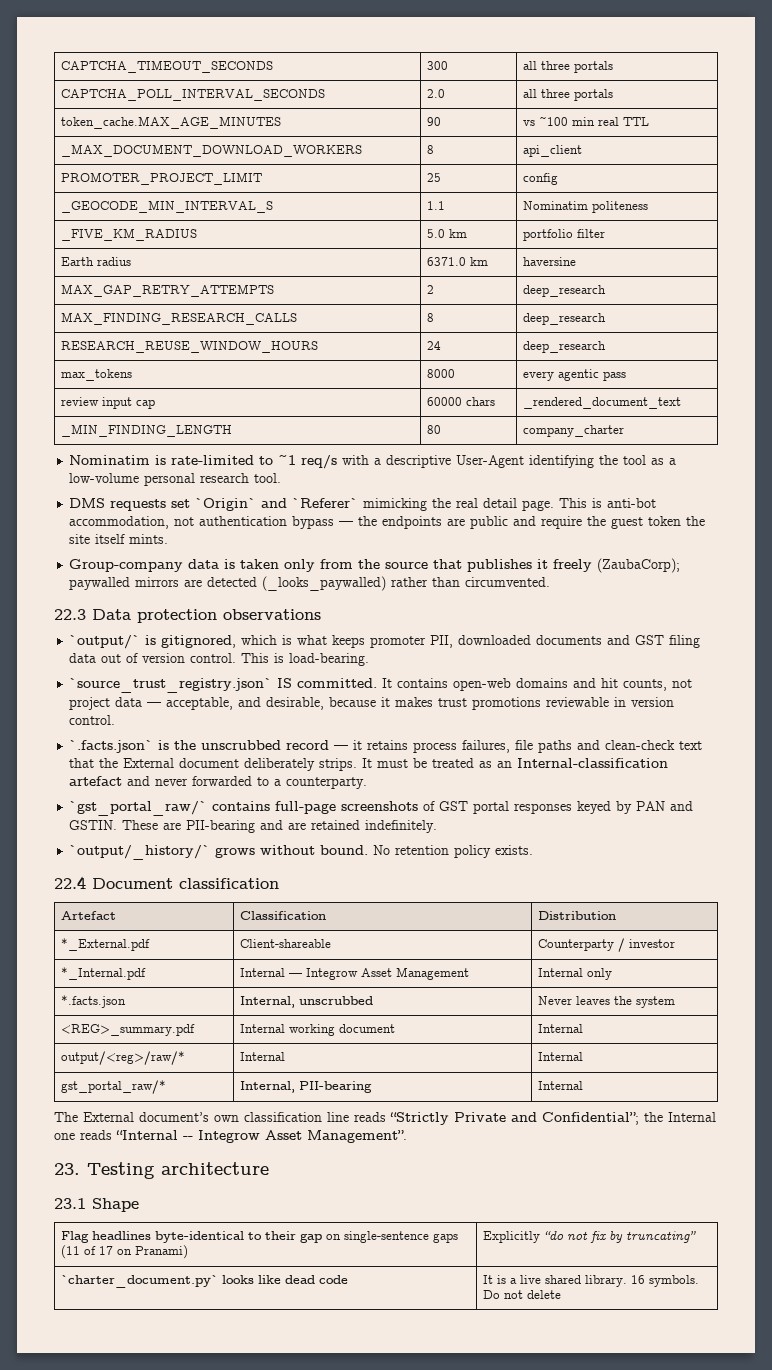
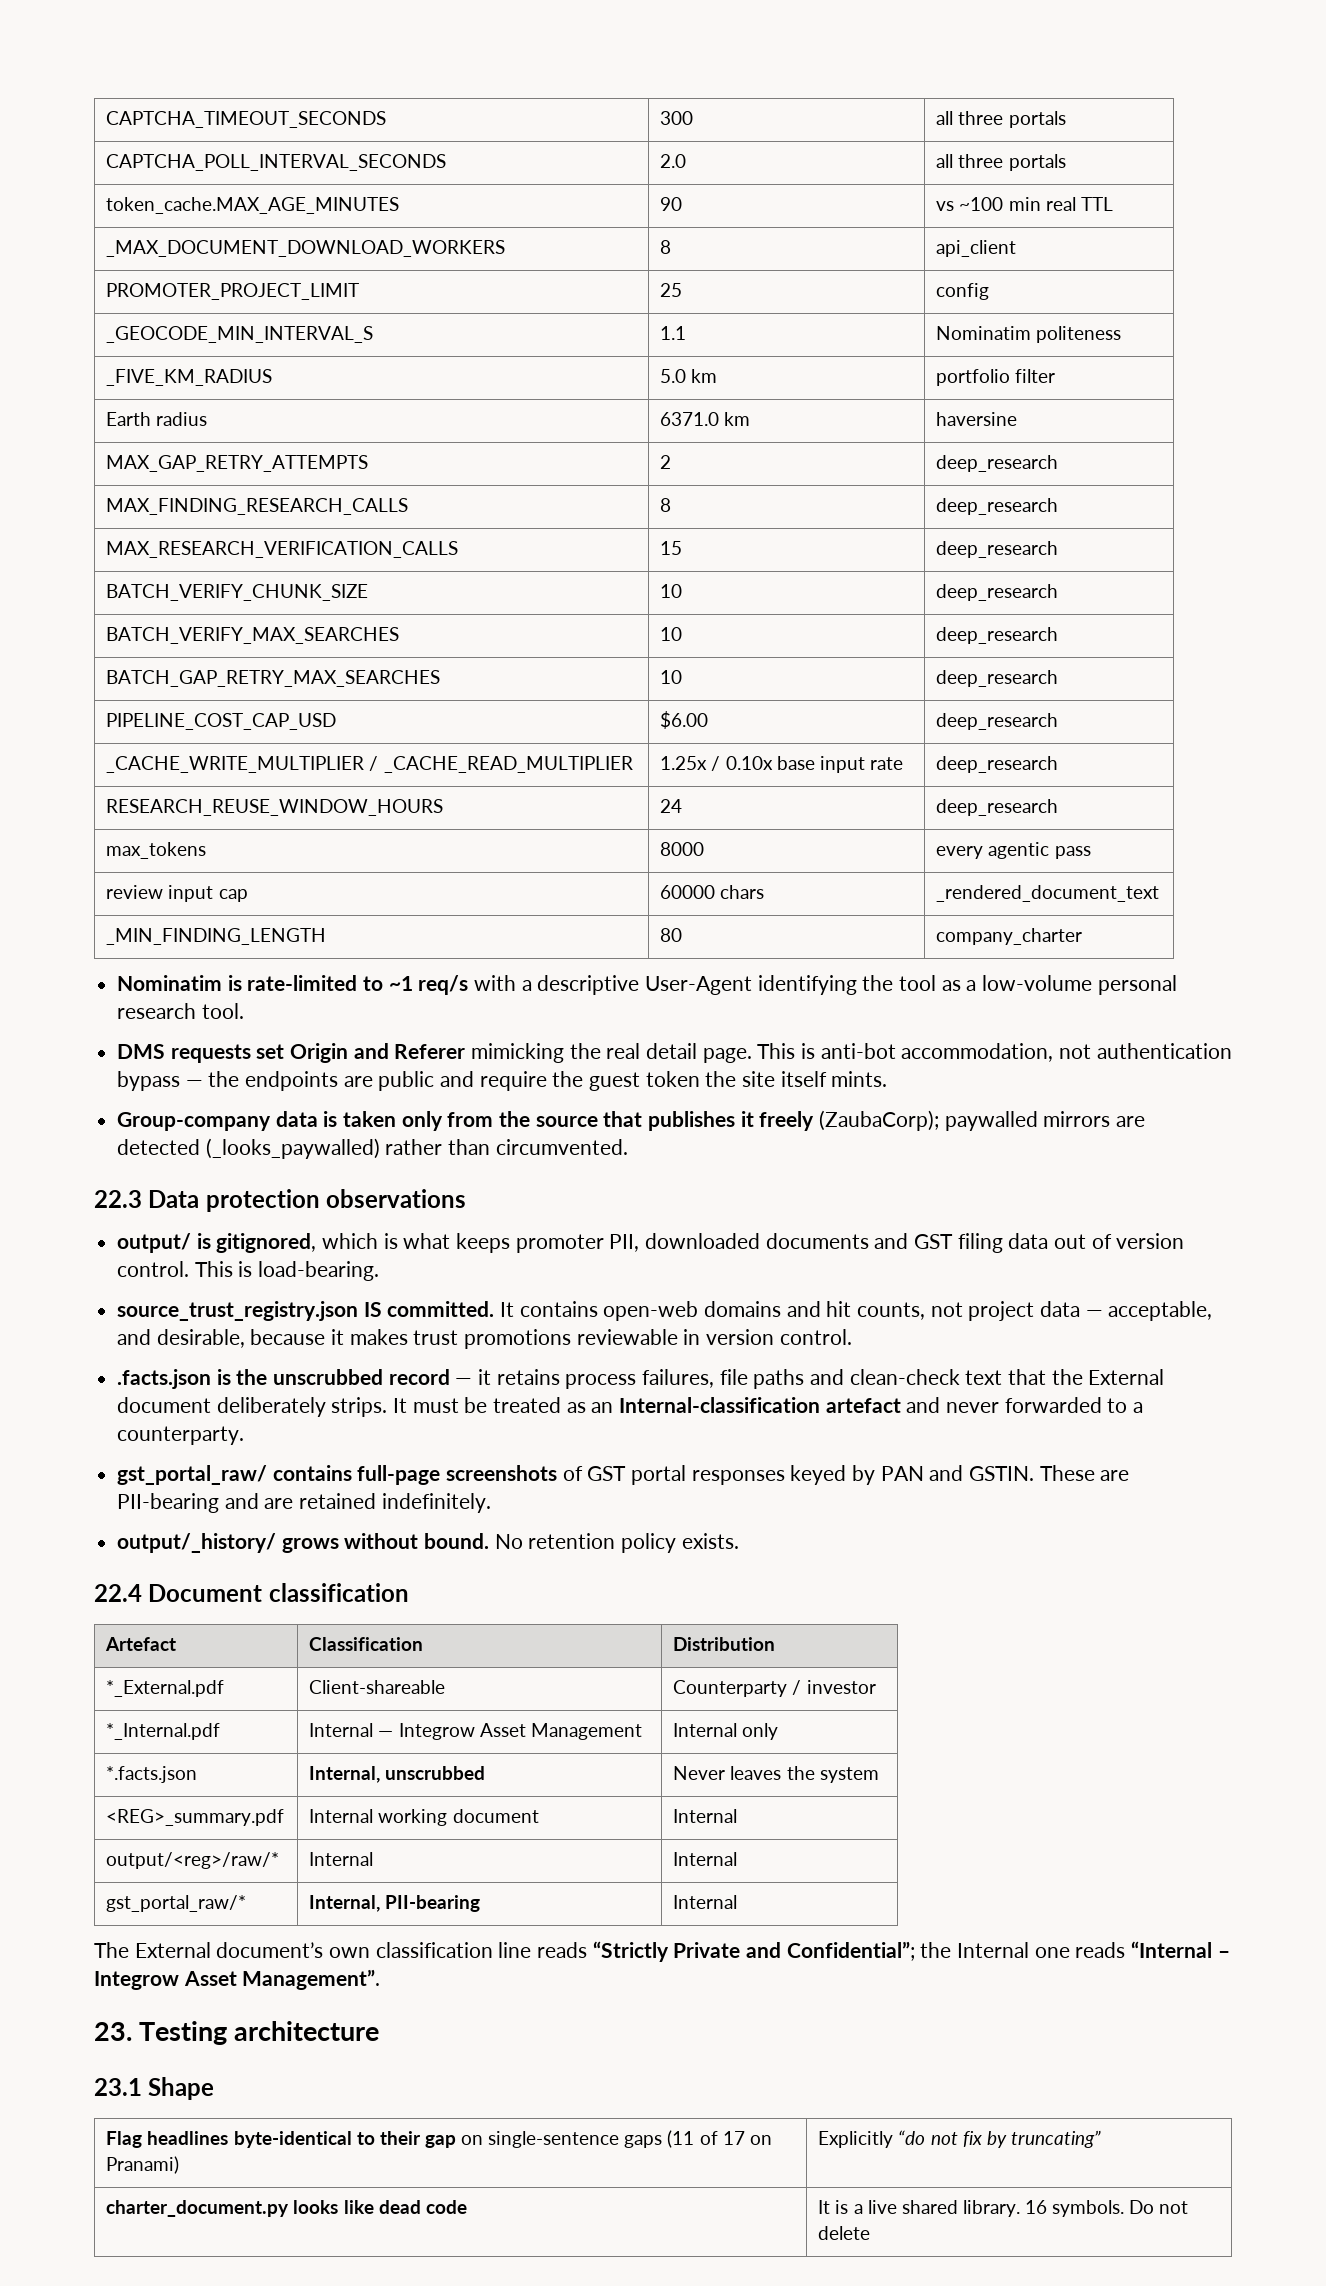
(606, 319) none -> [106,541,459,558] [660,541,683,555] [936,541,1059,558] [106,584,369,601] [660,584,683,598] [936,584,1059,601] [106,627,400,644] [660,627,683,641] [936,627,1059,644] [106,670,441,687] [660,670,683,684] [936,670,1059,687] [106,713,337,730] [660,711,709,729] [936,713,1059,730] [106,756,633,773] [660,756,903,773] [936,756,1059,773] // MAX_RESEARCH_VERIFICATION_CALLS | 15 | deep_research // BATCH_VERIFY_CHUNK_SIZE | 10 | deep_research // BATCH_VERIFY_MAX_SEARCHES | 10 | deep_research // BATCH_GAP_RETRY_MAX_SEARCHES | 10 | deep_research // PIPELINE_COST_CAP_USD | $6.00 | deep_research // _CACHE_WRITE_MULTIPLIER / _CACHE_READ_MULTIPLIER | 1.25x / 0.10x base input rate | deep_research
[195,498,359,511] `Origin` and `Referer` -> [290,1043,466,1063] Origin and Referer
[69,635,141,649] `output/` -> [117,1233,192,1253] output/
[69,678,273,693] `source_trust_registry.json` -> [117,1301,359,1321] source_trust_registry.json
[69,740,154,753] `.facts.json` -> [117,1369,212,1389] .facts.json
[69,801,208,816] `gst_portal_raw/` -> [117,1465,268,1485] gst_portal_raw/
[69,845,211,860] `output/_history/` -> [117,1533,277,1553] output/_history/
[183,1136,193,1140] -- -> [1217,1951,1230,1958] –
[60,1275,218,1288] `charter_document.py` -> [106,2200,290,2217] charter_document.py

